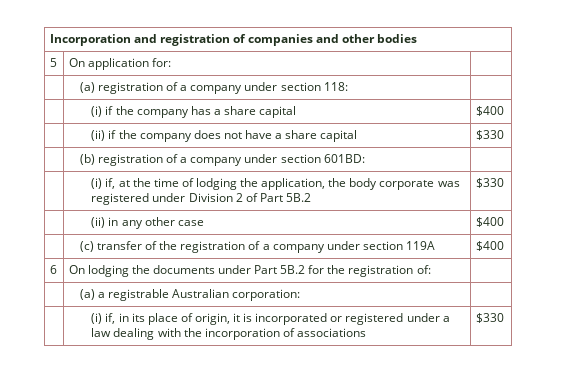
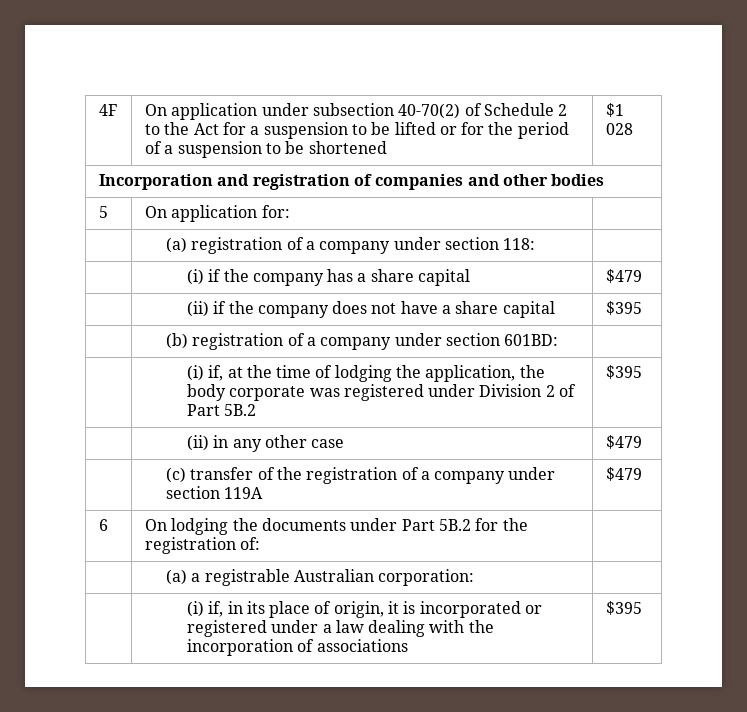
(49, 40) none -> [98,104,117,116] [144,103,568,120] [144,122,569,139] [144,141,387,158] [605,103,624,117] [605,123,633,135] 4F | On application under subsection 40-70(2) of Schedule 2 to the Act for a suspension to be lifted or for the period of a suspension to be shortened | $1 028 //
[475,106,504,116] $400 -> [605,269,642,283] $479
[475,130,504,140] $330 -> [605,301,642,315] $395
[475,178,504,188] $330 -> [605,365,642,379] $395
[475,217,504,227] $400 -> [605,435,642,449] $479
[475,241,504,251] $400 -> [605,467,642,481] $479
[475,313,504,323] $330 -> [605,601,642,615] $395

